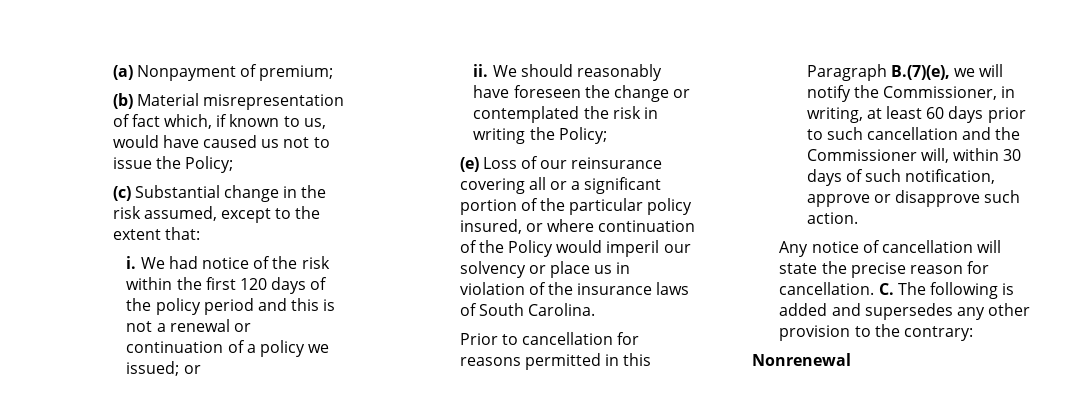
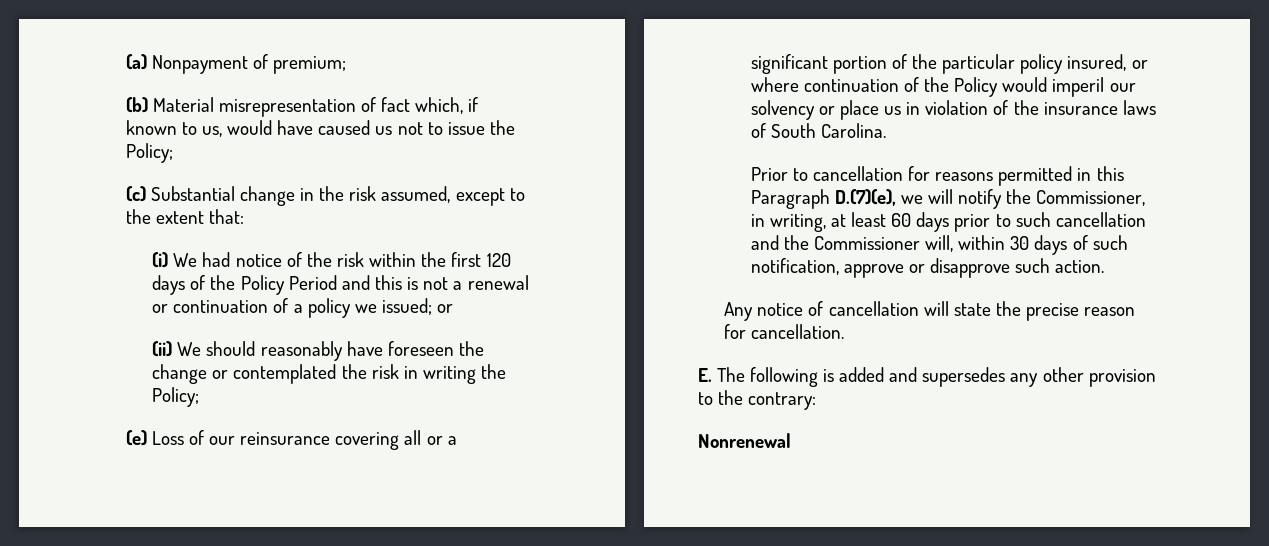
[126,256,137,269] i. -> [152,252,169,268] (i)
[155,298,254,315] policy period -> [240,275,337,295] Policy Period
[473,64,489,77] ii. -> [152,341,173,357] (ii)
[890,65,950,80] B.(7)(e), -> [834,189,896,206] D.(7)(e),
[878,283,894,295] C. -> [697,368,712,382] // E.

